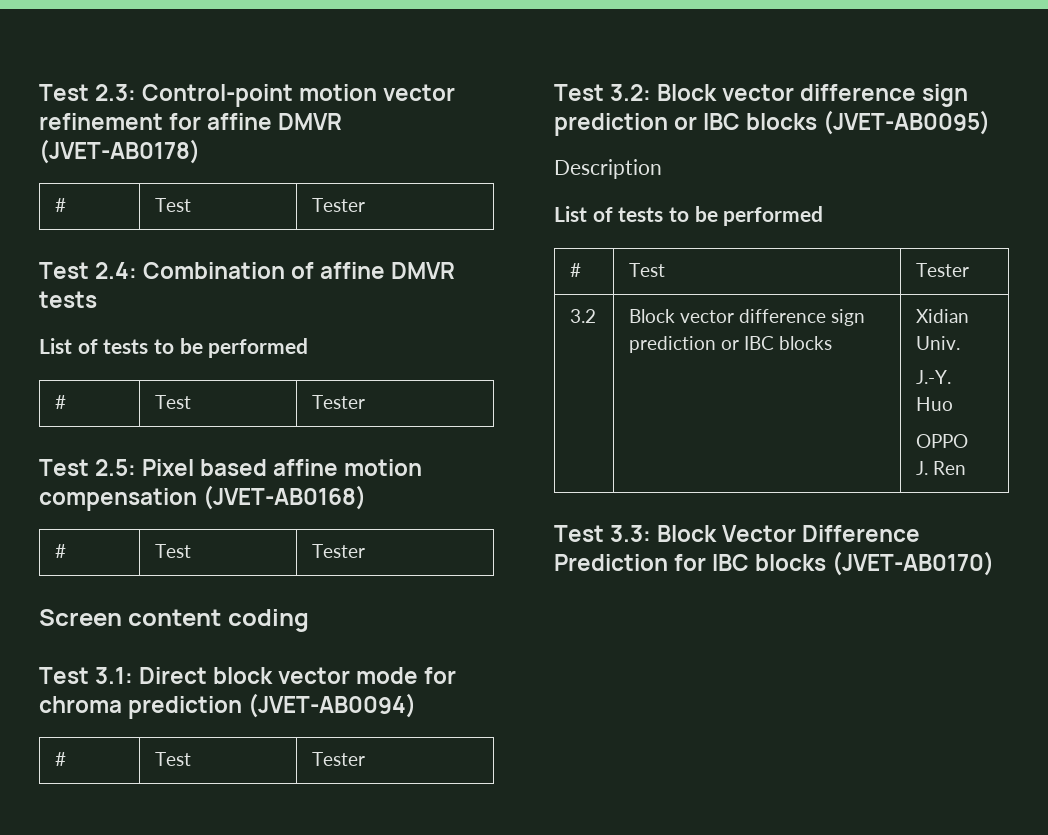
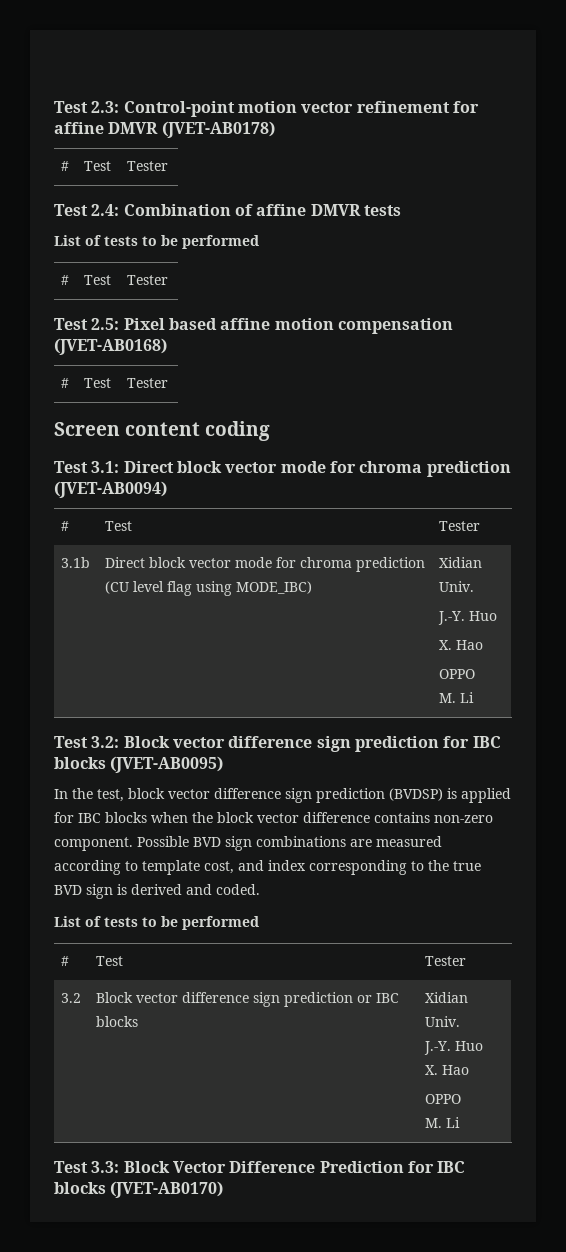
(366, 759) none -> [61,557,91,568] [105,557,426,572] [105,581,313,596] [439,557,483,568] [439,581,475,592] [438,611,498,625] [439,640,484,650] [439,669,476,679] [439,692,475,703] // 3.1b | Direct block vector mode for chroma prediction (CU level flag using MODE_IBC) | Xidian Univ. // J.-Y. Huo // X. Hao // OPPO // M. Li
[674,116,698,130] or -> [443,736,470,748] for
[554,159,662,179] Description -> [54,788,511,803] [54,812,493,823] [54,836,442,851] [54,860,481,875] [54,884,260,899] In the test, block vector difference sign prediction (BVDSP) is applied for IBC blocks when the block vector difference contains non-zero component. Possible BVD sign combinations are measured according to template cost, and index corresponding to the true BVD sign is derived and coded.
[916,434,969,448] [916,461,967,475] // OPPO // J. Ren -> [425,1065,470,1075] [425,1094,462,1104] [425,1117,461,1128] // X. Hao // OPPO // M. Li

